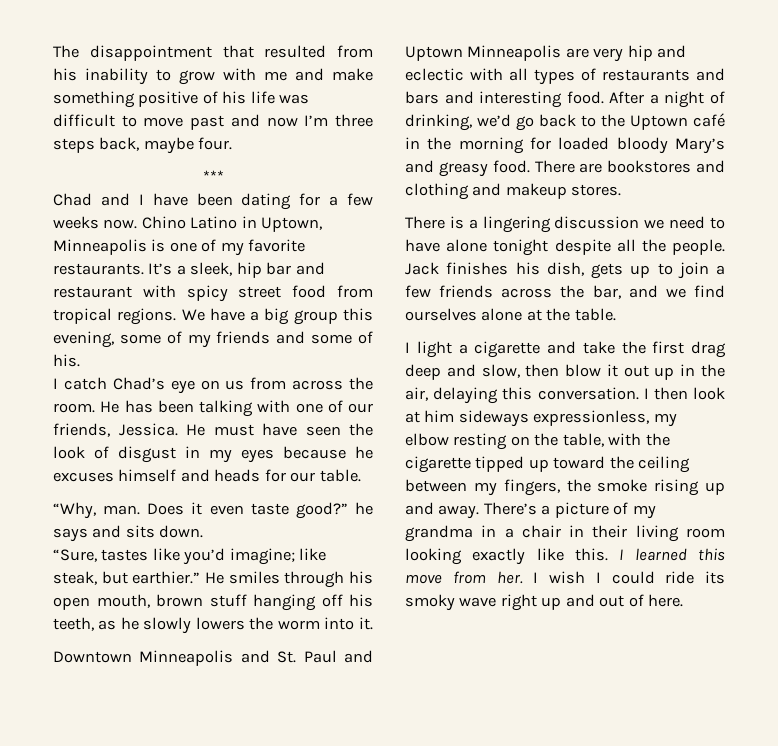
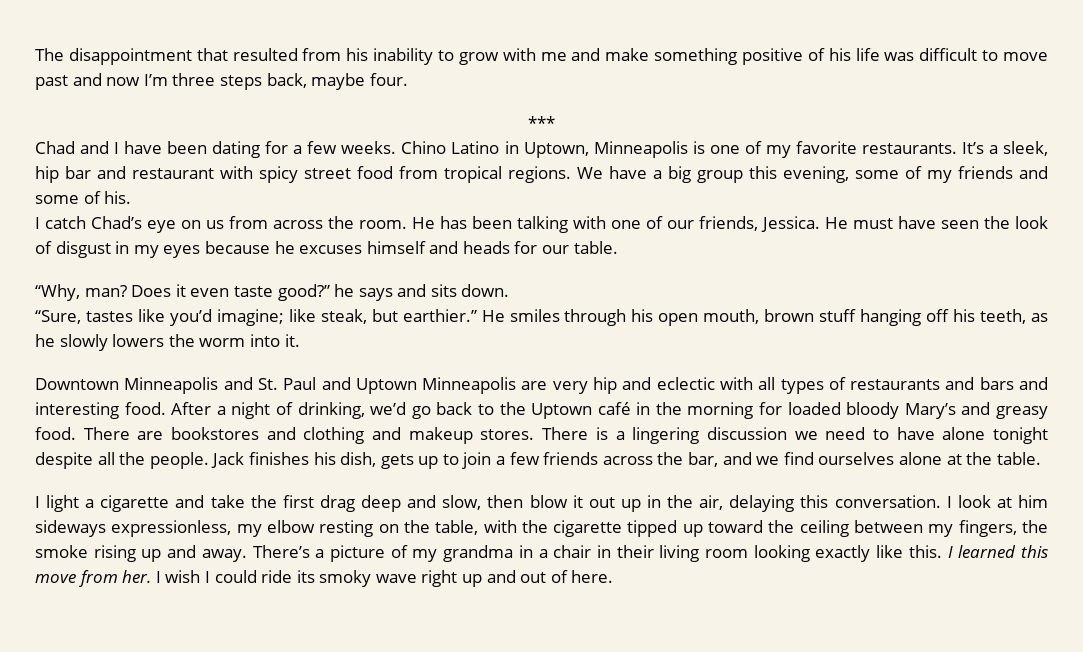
[53,216,138,229] weeks now. -> [341,141,397,154] weeks.
[103,505,141,515] man. -> [84,285,127,297] man?
(622, 190) // -> (535, 434) none
[653,387,688,400] then -> (952, 502) none

